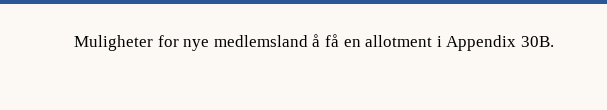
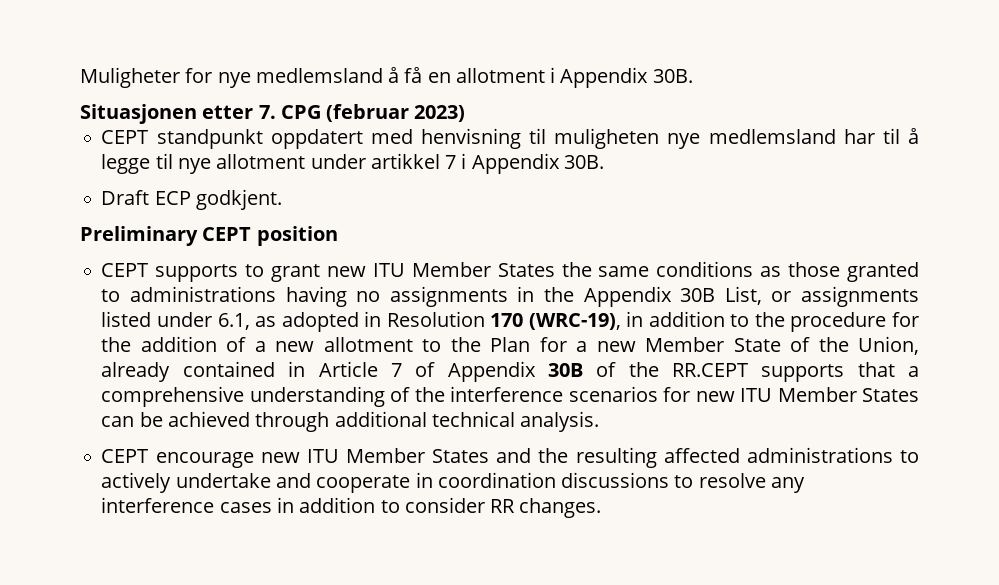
(554, 41) none -> [80,104,466,124] [101,128,919,149] [101,153,604,174] [101,189,282,210] [80,226,338,246] [101,261,919,282] [101,286,920,307] [101,311,919,332] [101,336,919,355] [101,361,919,382] [101,386,920,407] [101,411,600,432] [101,447,919,468] [101,472,805,493] [101,497,602,518] // Situasjonen etter 7. CPG (februar 2023) // CEPT standpunkt oppdatert med henvisning til muligheten nye medlemsland har til å legge til nye allotment under artikkel 7 i Appendix 30B. // Draft ECP godkjent. // Preliminary CEPT position // CEPT supports to grant new ITU Member States the same conditions as those granted to administrations having no assignments in the Appendix 30B List, or assignments listed under 6.1, as adopted in Resolution 170 (WRC-19), in addition to the procedure for the addition of a new allotment to the Plan for a new Member State of the Union, already contained in Article 7 of Appendix 30B of the RR.CEPT supports that a comprehensive understanding of the interference scenarios for new ITU Member States can be achieved through additional technical analysis. // CEPT encourage new ITU Member States and the resulting affected administrations to actively undertake and cooperate in coordination discussions to resolve any interference cases in addition to consider RR changes.

